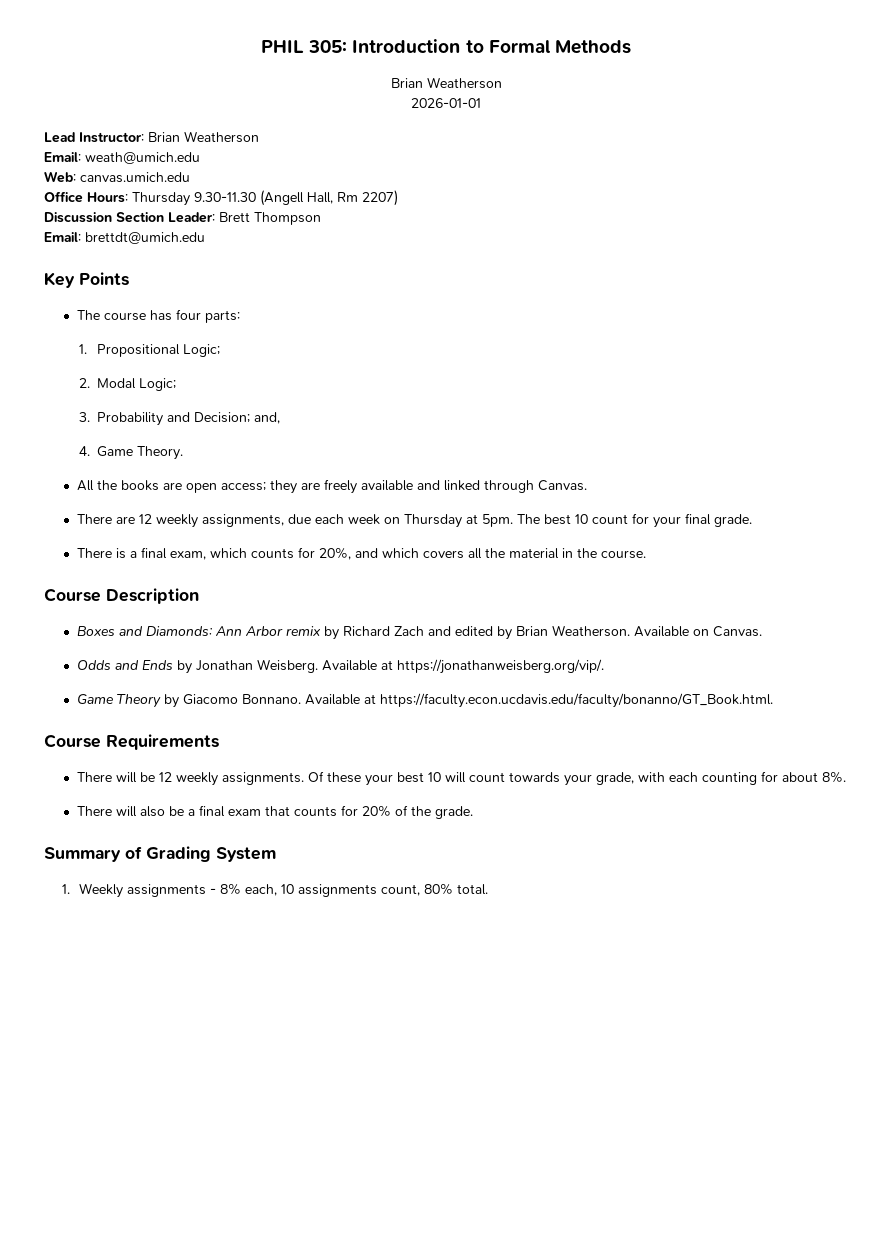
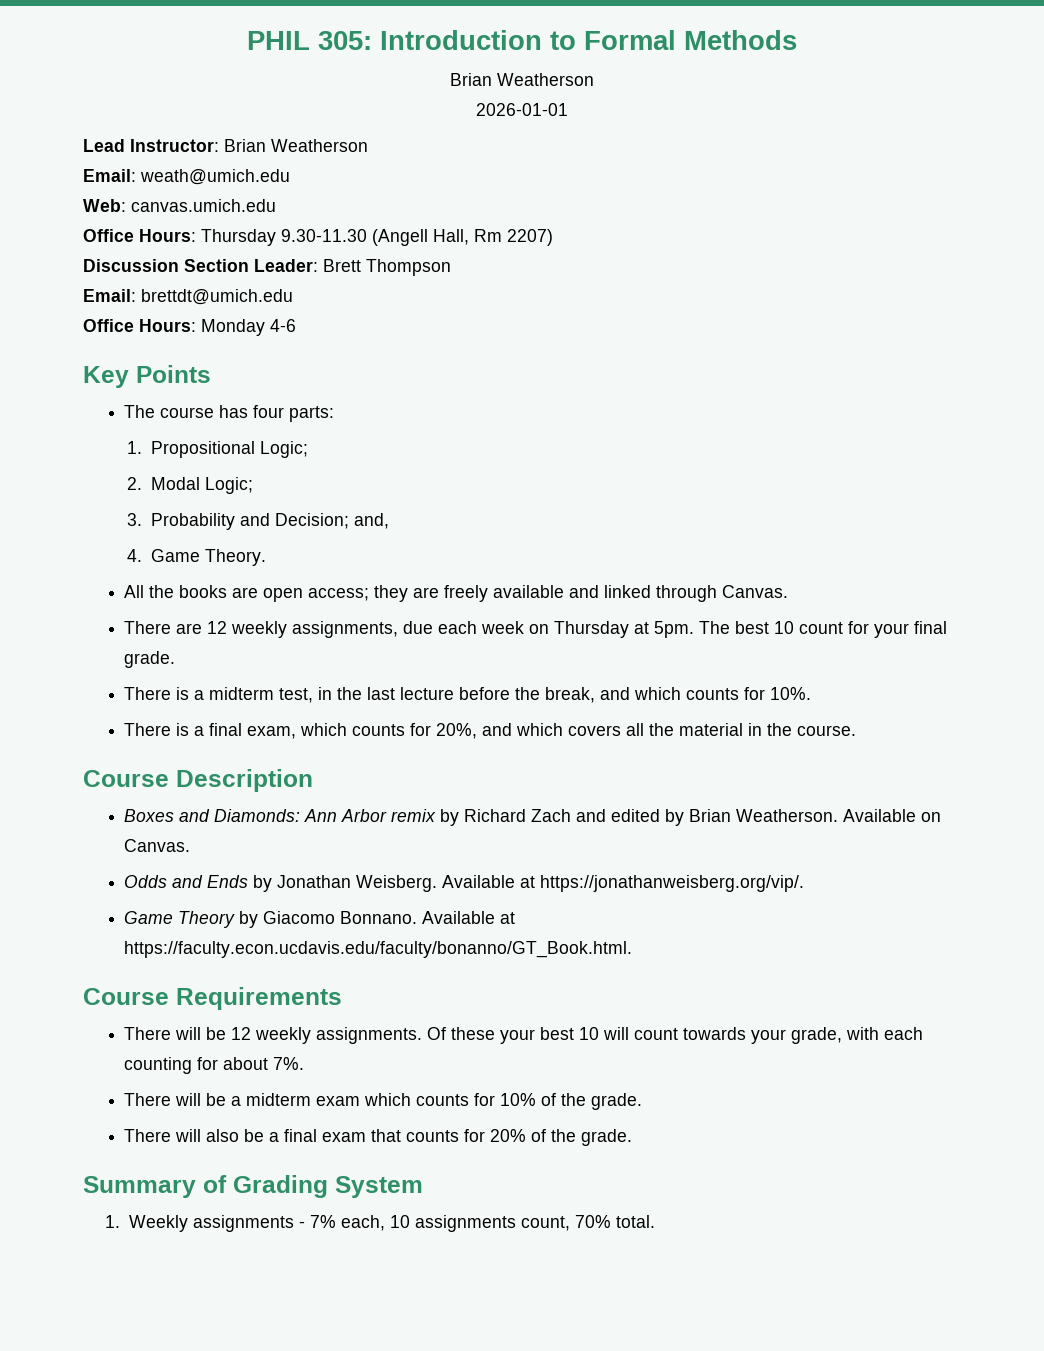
(205, 238) none -> [83,319,296,336] // Office Hours: Monday 4-6
(753, 520) none -> [124,687,812,703] // There is a midterm test, in the last lecture before the break, and which counts for 10%.
[822,771,847,783] 8%. -> [273,1057,305,1070] [124,1093,643,1110] 7%. // There will be a midterm exam which counts for 10% of the grade.
[220,883,242,895] 8% -> [309,1215,336,1228] 7%
[424,883,454,895] 80% -> [574,1215,611,1228] 70%

